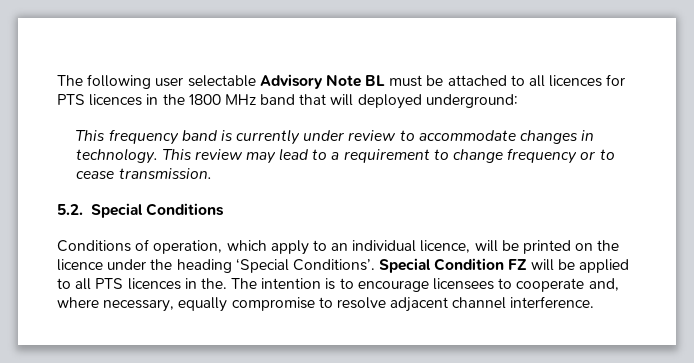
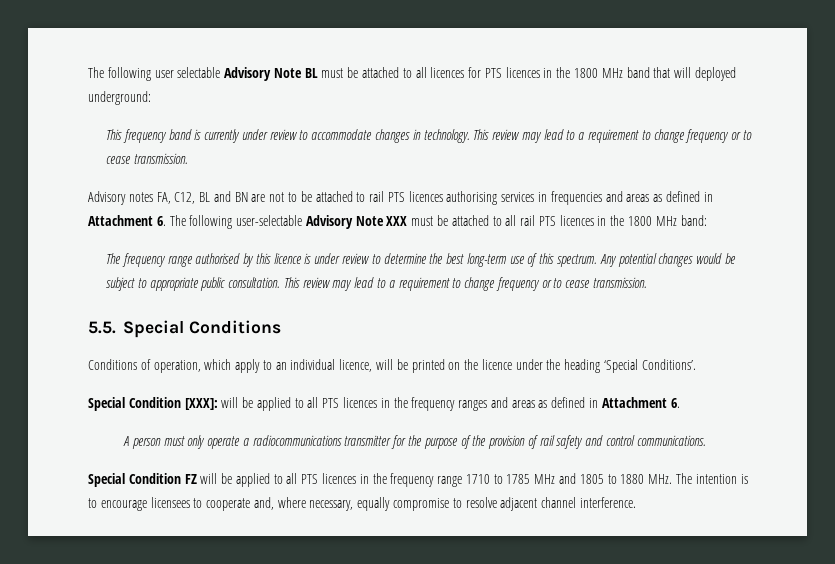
[57,204,83,215] 5.2. -> [88,191,713,205] [88,215,707,229] [105,253,736,267] [105,277,648,291] [88,321,116,334] Advisory notes FA, C12, BL and BN are not to be attached to rail PTS licences authorising services in frequencies and areas as defined in Attachment 6. The following user-selectable Advisory Note XXX must be attached to all rail PTS licences in the 1800 MHz band: // The frequency range authorised by this licence is under review to determine the best long-term use of this spectrum. Any potential changes would be subject to appropriate public consultation. This review may lead to a requirement to change frequency or to cease transmission. // 5.5.
(375, 265) none -> [88,397,680,411] [122,435,706,449] // Special Condition [XXX]: will be applied to all PTS licences in the frequency ranges and areas as defined in Attachment 6. // A person must only operate a radiocommunications transmitter for the purpose of the provision of rail safety and control communications. //
[200,278,227,289] the. -> [372,473,673,487] the frequency range 1710 to 1785 MHz and 1805 to 1880 MHz.

